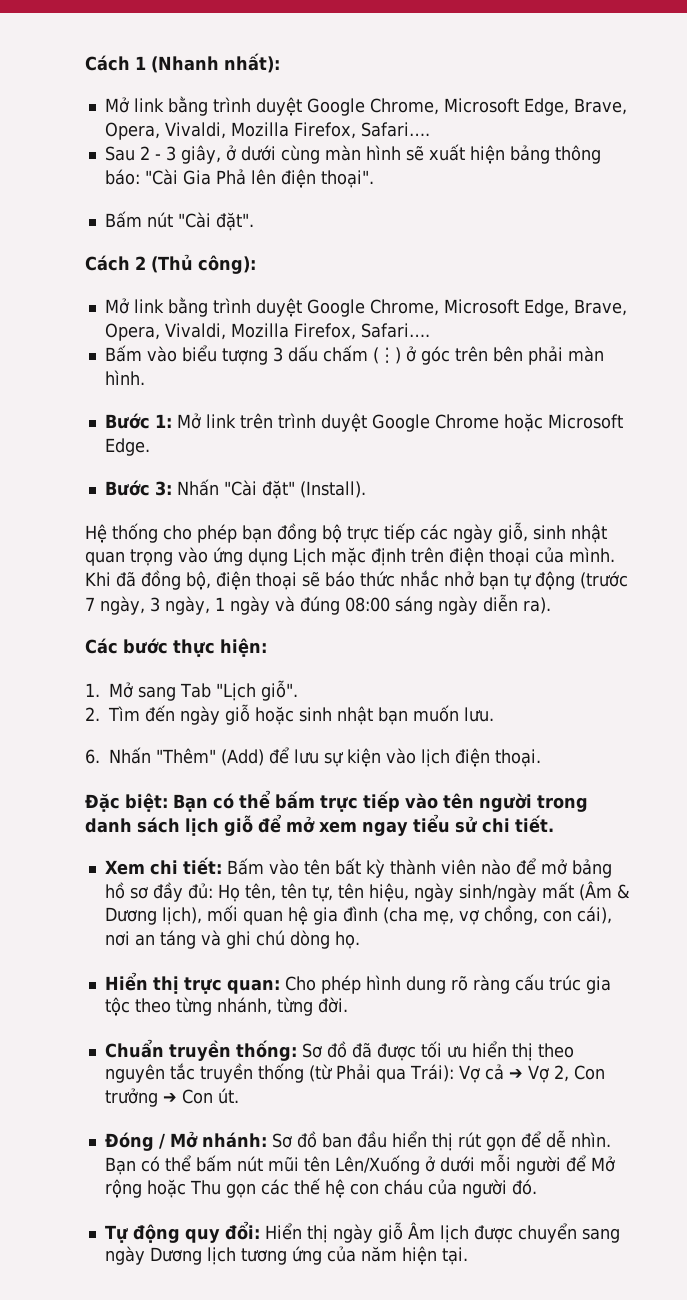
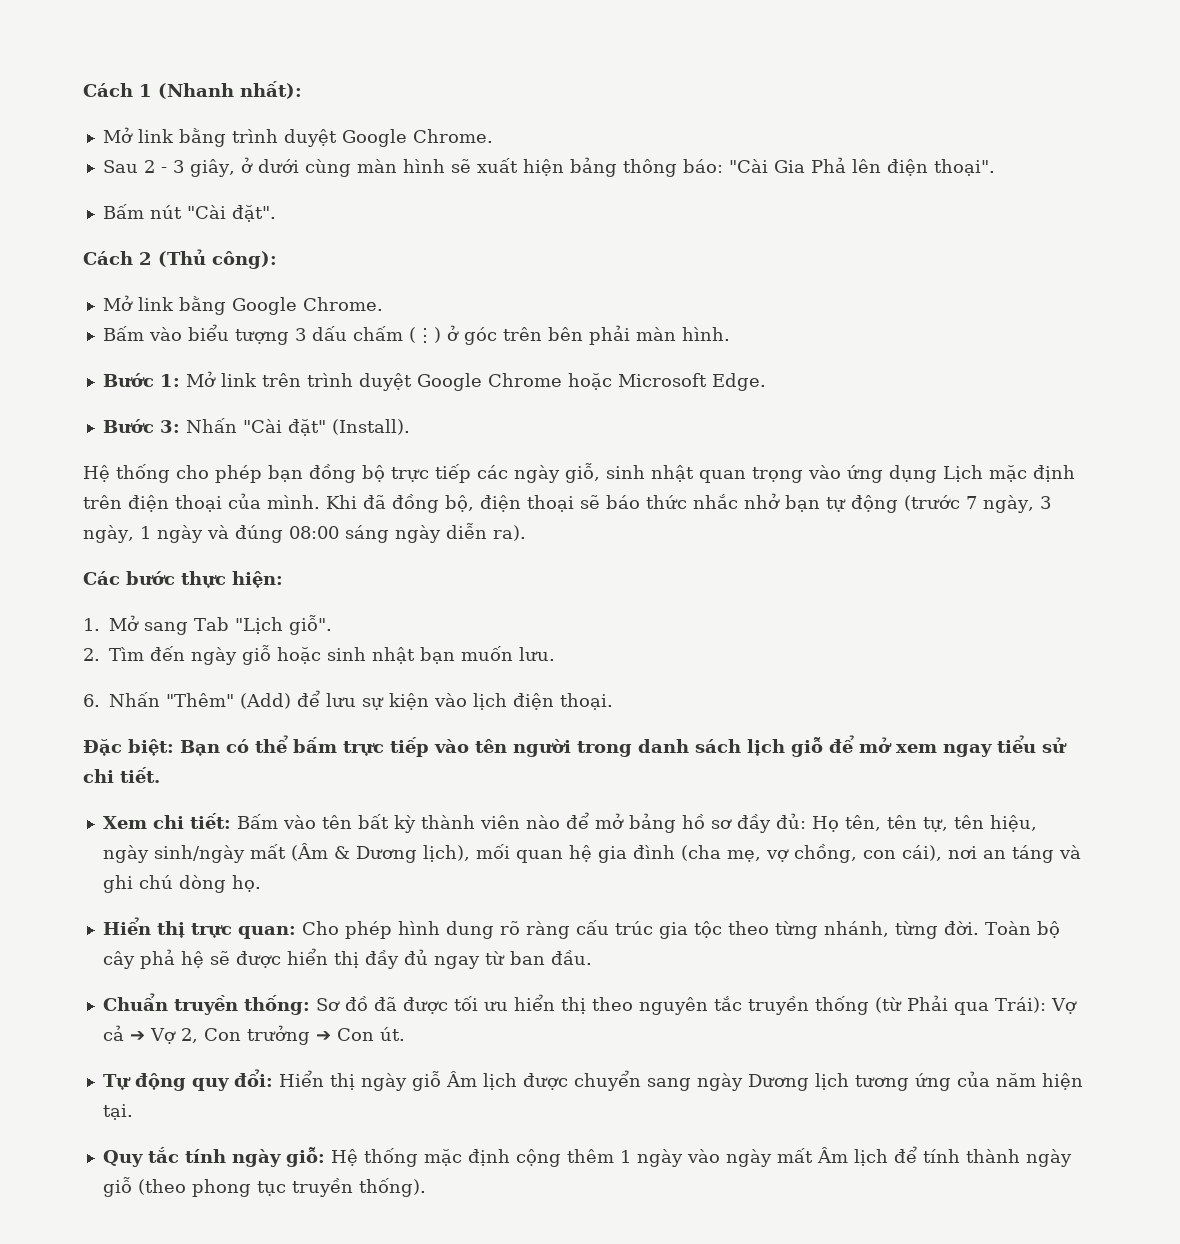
[369,98,627,116] [104,122,430,140] Chrome, Microsoft Edge, Brave, Opera, Vivaldi, Mozilla Firefox, Safari…. -> [412,129,493,143] Chrome.
[212,298,627,317] [104,323,430,341] trình duyệt Google Chrome, Microsoft Edge, Brave, Opera, Vivaldi, Mozilla Firefox, Safari…. -> [231,297,383,315] Google Chrome.
(348, 1005) none -> [984,921,1060,938] [102,948,592,969] Toàn bộ cây phả hệ sẽ được hiển thị đầy đủ ngay từ ban đầu.
[104,1130,611,1151] [104,1154,615,1175] [104,1178,537,1198] // Đóng / Mở nhánh: Sơ đồ ban đầu hiển thị rút gọn để dễ nhìn. Bạn có thể bấm nút mũi tên Lên/Xuống ở dưới mỗi người để Mở rộng hoặc Thu gọn các thế hệ con cháu của người đó. -> (405, 1034) none
(468, 1256) none -> [102,1146,1072,1167] [102,1177,426,1197] // Quy tắc tính ngày giỗ: Hệ thống mặc định cộng thêm 1 ngày vào ngày mất Âm lịch để tính thành ngày giỗ (theo phong tục truyền thống).

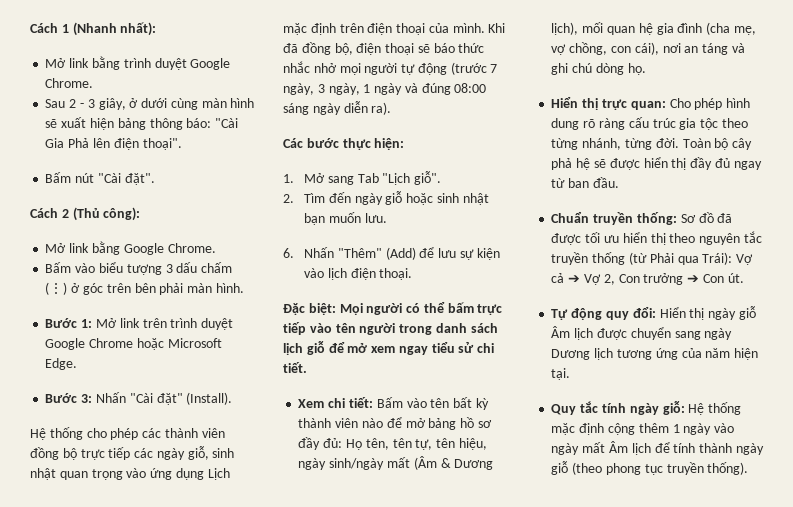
[268,465,303,482] bạn -> [142,428,225,438] các thành viên
[785,495,820,512] bạn -> [339,63,398,75] mọi người
[180,740,220,756] Bạn -> [339,303,403,315] Mọi người

